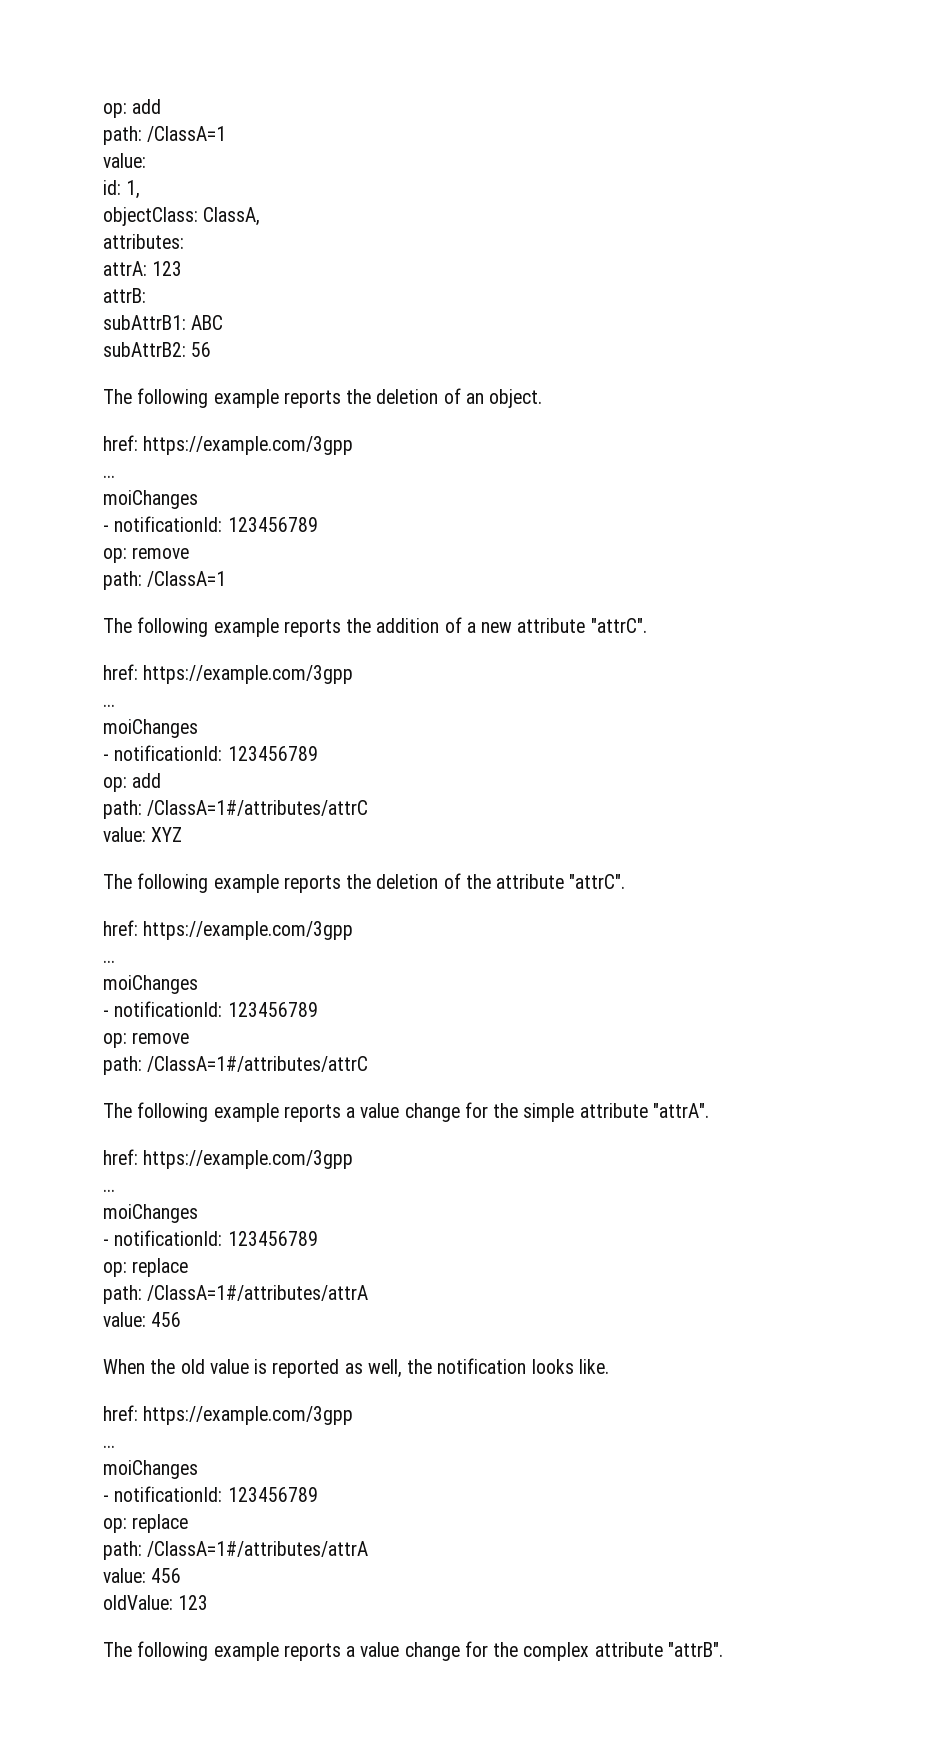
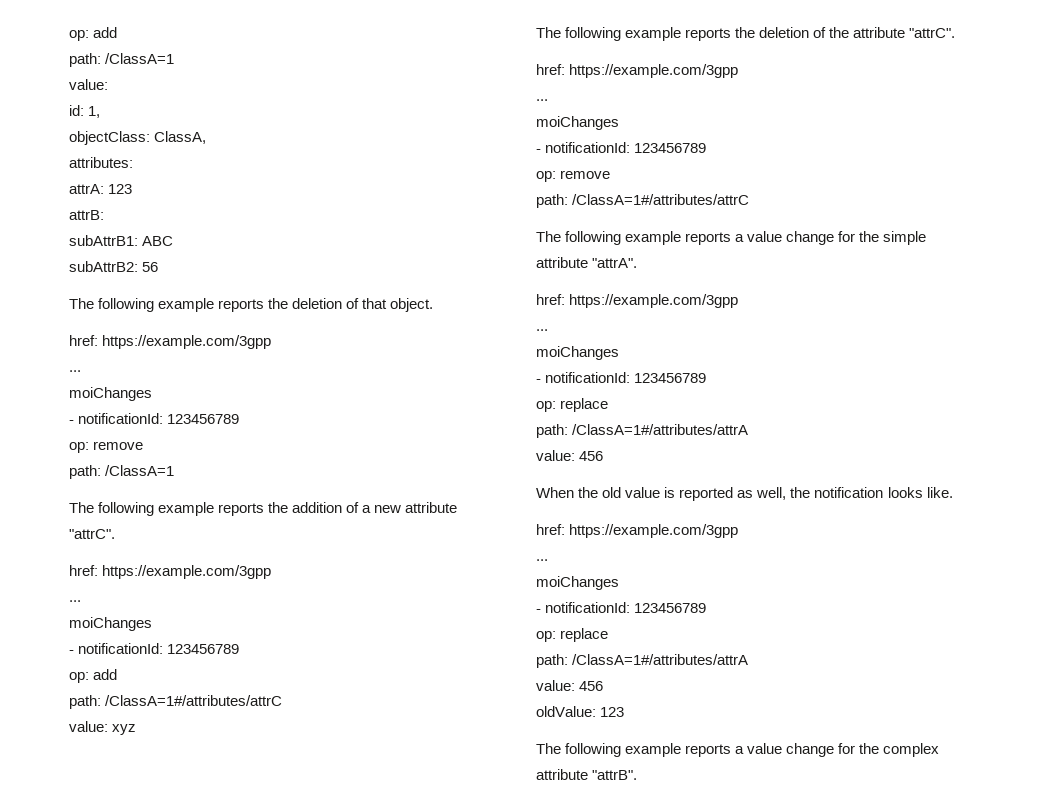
[465,393,484,404] an -> [362,298,388,309] that
[151,827,183,842] XYZ -> [112,724,137,735] xyz

